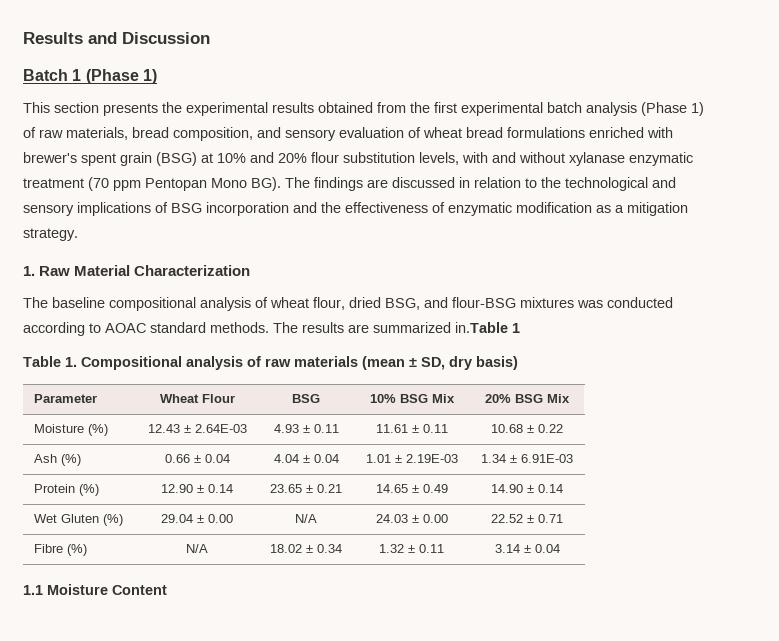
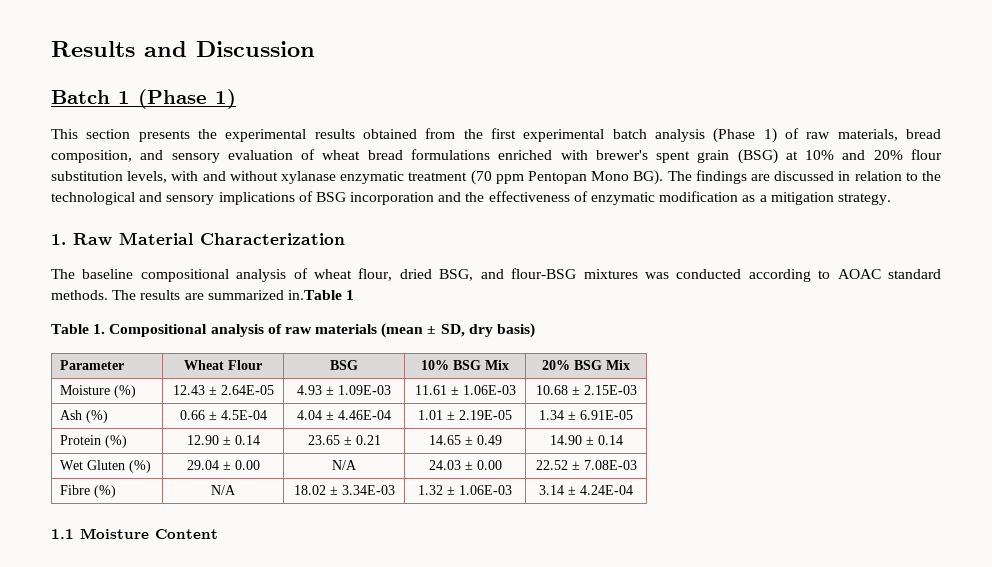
[194,424,247,433] 2.64E-03 -> [220,385,274,395] 2.64E-05
[313,424,339,433] 0.11 -> [338,385,391,395] 1.09E-03
[422,424,448,433] 0.11 -> [462,385,516,395] 1.06E-03
[538,424,563,433] 0.22 -> [583,385,637,395] 2.15E-03
[204,454,230,463] 0.04 -> [220,410,267,420] 4.5E-04
[313,454,339,463] 0.04 -> [338,410,391,420] 4.46E-04
[405,454,458,463] 2.19E-03 -> [459,410,512,420] 2.19E-05
[521,454,573,463] 6.91E-03 -> [580,410,633,420] 6.91E-05
[538,514,563,523] 0.71 -> [583,460,637,470] 7.08E-03
[317,544,342,553] 0.34 -> [341,485,395,495] 3.34E-03
[419,544,444,553] 0.11 -> [459,485,512,495] 1.06E-03
[534,544,560,553] 0.04 -> [580,485,633,495] 4.24E-04

